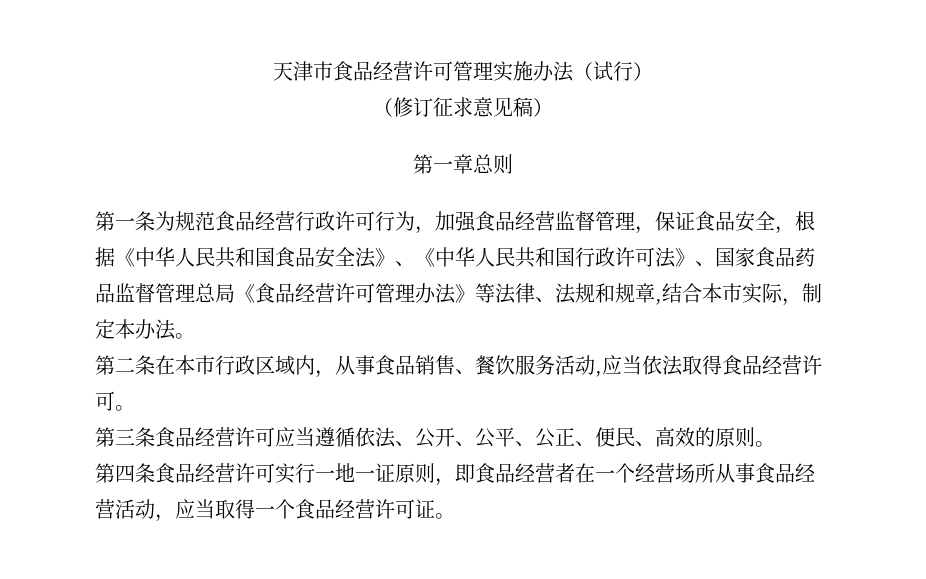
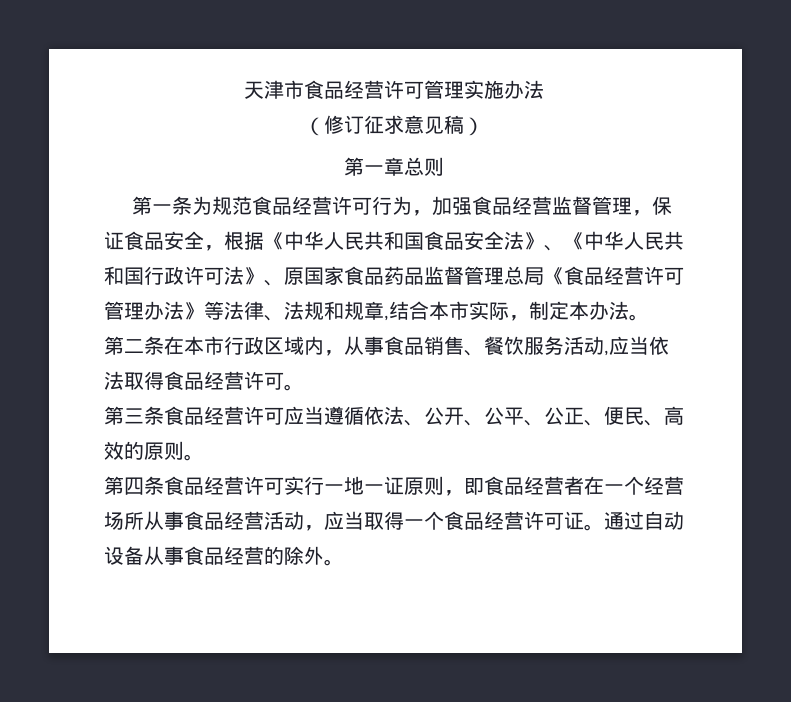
[573,61,653,81] （试行） -> (544, 89) none
[295,211,335,231] 行政 -> (332, 205) none
(715, 263) none -> [284,267,304,285] 原
(455, 516) none -> [604,511,684,530] [104,546,344,566] 通过自动设备从事食品经营的除外。

